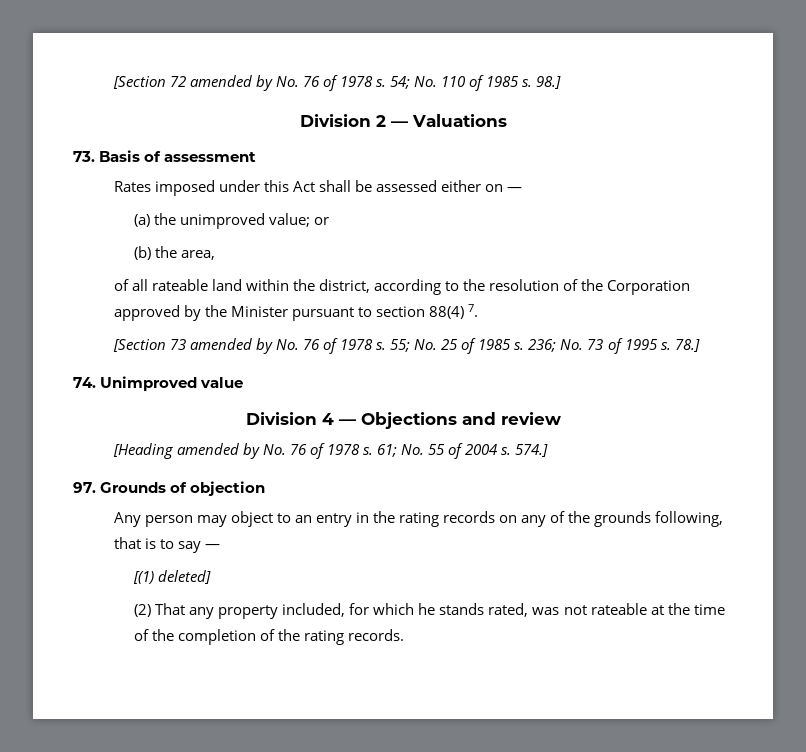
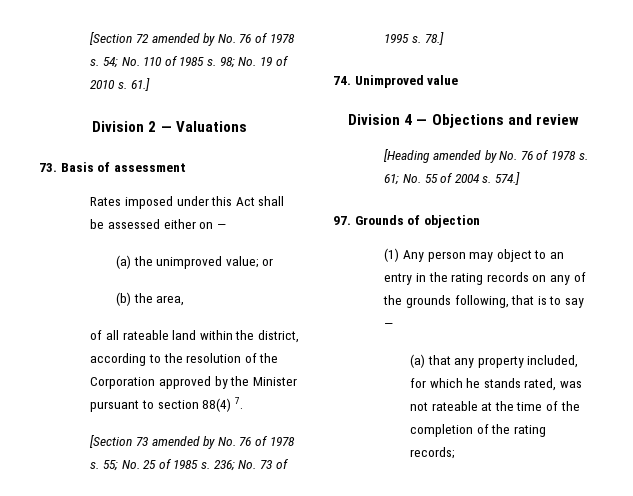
[536,76,562,89] 98.] -> [219,56,289,68] [90,78,150,91] 98; No. 19 of 2010 s. 61.]
(266, 488) none -> [384,248,400,262] (1)
[132,570,211,584] [133,603,185,617] [(1) deleted] // (2) That -> [409,354,451,368] (a) that
[348,629,405,641] records. -> [409,447,455,459] records;

